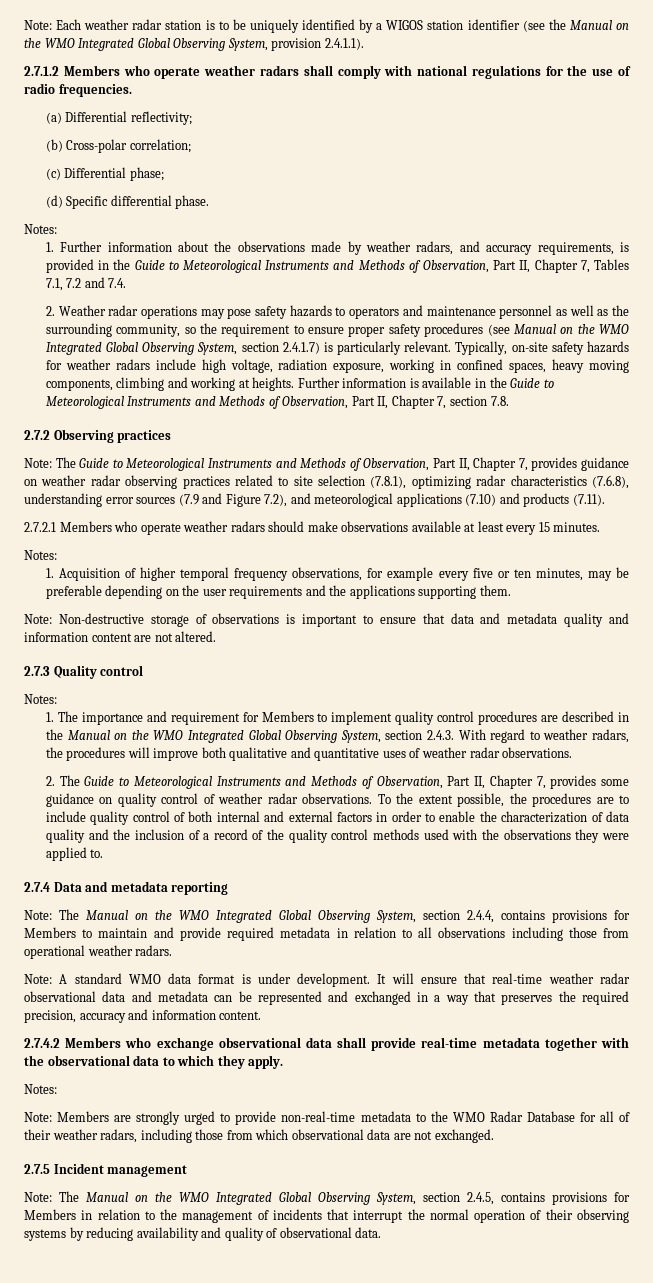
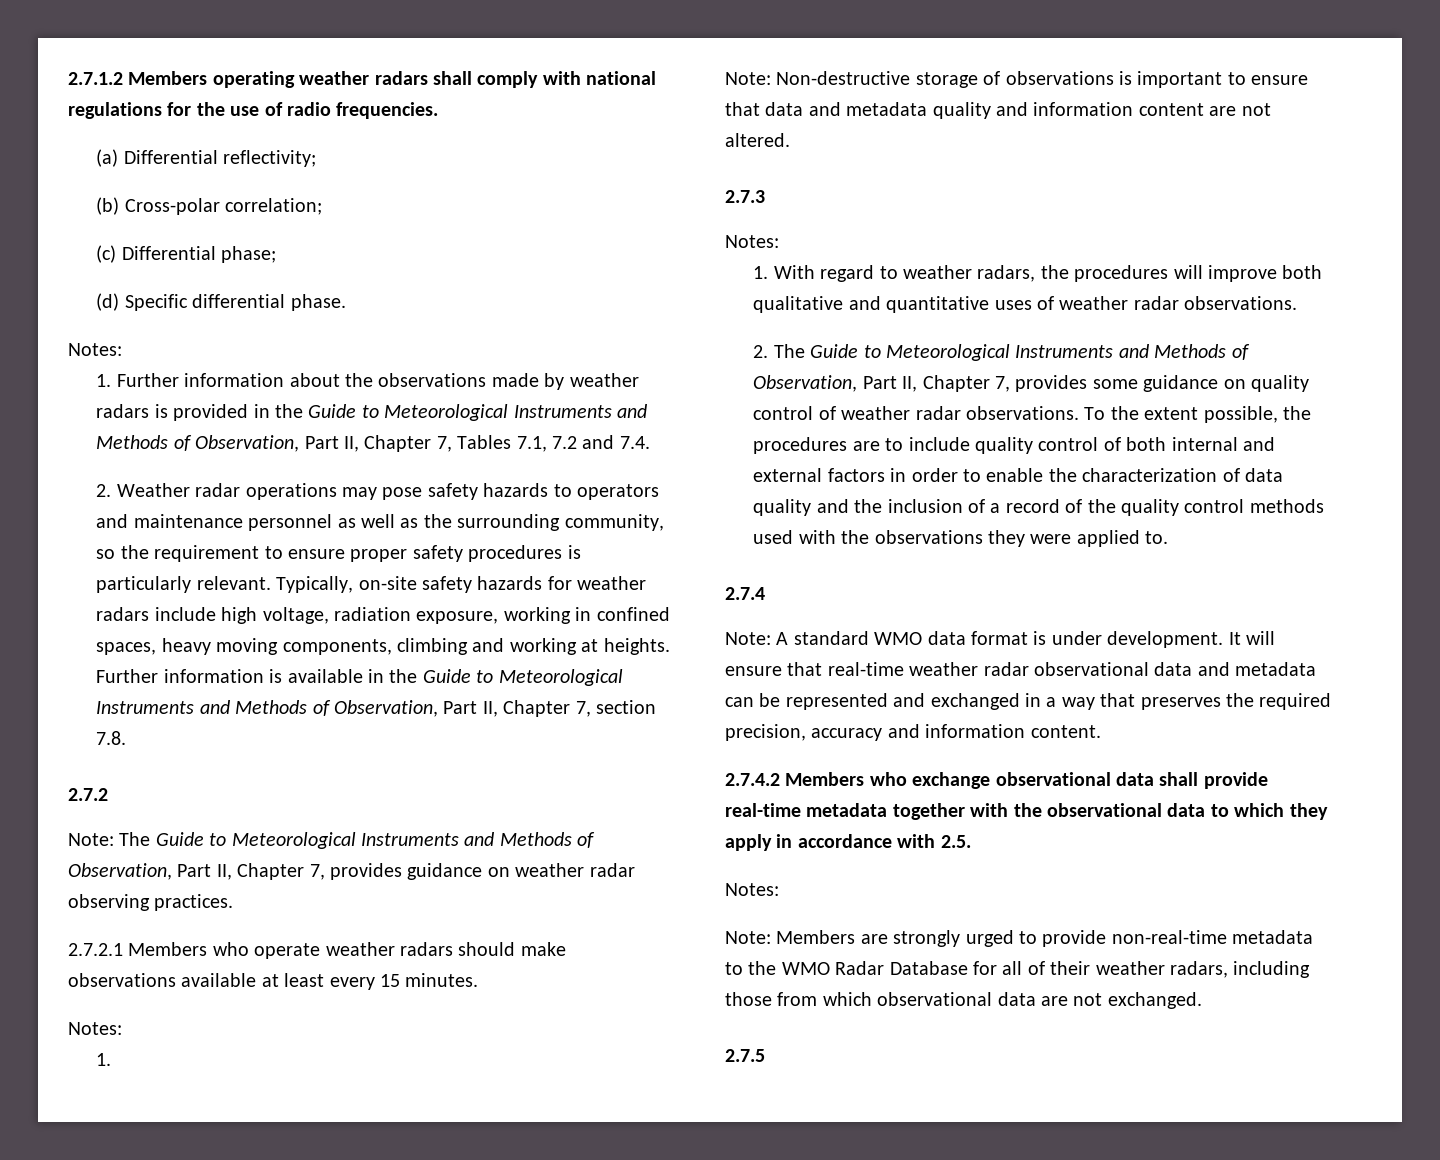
[24,19,629,33] [24,38,364,51] [24,65,201,79] Note: Each weather radar station is to be uniquely identified by a WIGOS station identifier (see the Manual on the WMO Integrated Global Observing System, provision 2.4.1.1). // 2.7.1.2 Members who operate -> [68,71,295,88] 2.7.1.2 Members operating
[416,241,614,255] radars, and accuracy requirements, -> [96,404,150,418] radars
[487,324,629,336] [45,342,320,355] (see Manual on the WMO Integrated Global Observing System, section 2.4.1.7) -> (563, 553) none
[53,429,172,443] Observing practices -> (108, 794) none
[182,475,629,489] [24,493,605,507] practices related to site selection (7.8.1), optimizing radar characteristics (7.6.8), understanding error sources (7.9 and Figure 7.2), and meteorological applications (7.10) and products (7.11). -> [154,894,234,911] practices.
[58,567,630,581] [45,585,511,599] Acquisition of higher temporal frequency observations, for example every five or ten minutes, may be preferable depending on the user requirements and the applications supporting them. -> (112, 1059) none
[53,665,144,679] [24,694,57,704] [45,711,629,725] [45,729,454,743] Quality control // Notes: // 1. The importance and requirement for Members to implement quality control procedures are described in the Manual on the WMO Integrated Global Observing System, section 2.4.3. -> [725,235,779,248] [753,266,769,279] // Notes: // 1.
[53,881,229,895] [24,909,630,923] [24,927,629,941] [24,945,173,959] Data and metadata reporting // Note: The Manual on the WMO Integrated Global Observing System, section 2.4.4, contains provisions for Members to maintain and provide required metadata in relation to all observations including those from operational weather radars. -> (765, 593) none
[248,1055,284,1069] apply. -> [725,834,971,851] apply in accordance with 2.5.
[53,1163,188,1177] [24,1191,630,1205] [24,1209,629,1223] [24,1227,382,1241] Incident management // Note: The Manual on the WMO Integrated Global Observing System, section 2.4.5, contains provisions for Members in relation to the management of incidents that interrupt the normal operation of their observing systems by reducing availability and quality of observational data. -> (765, 1055) none

